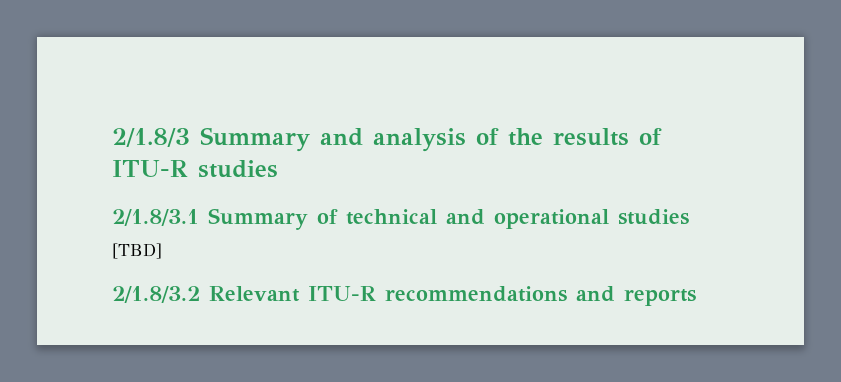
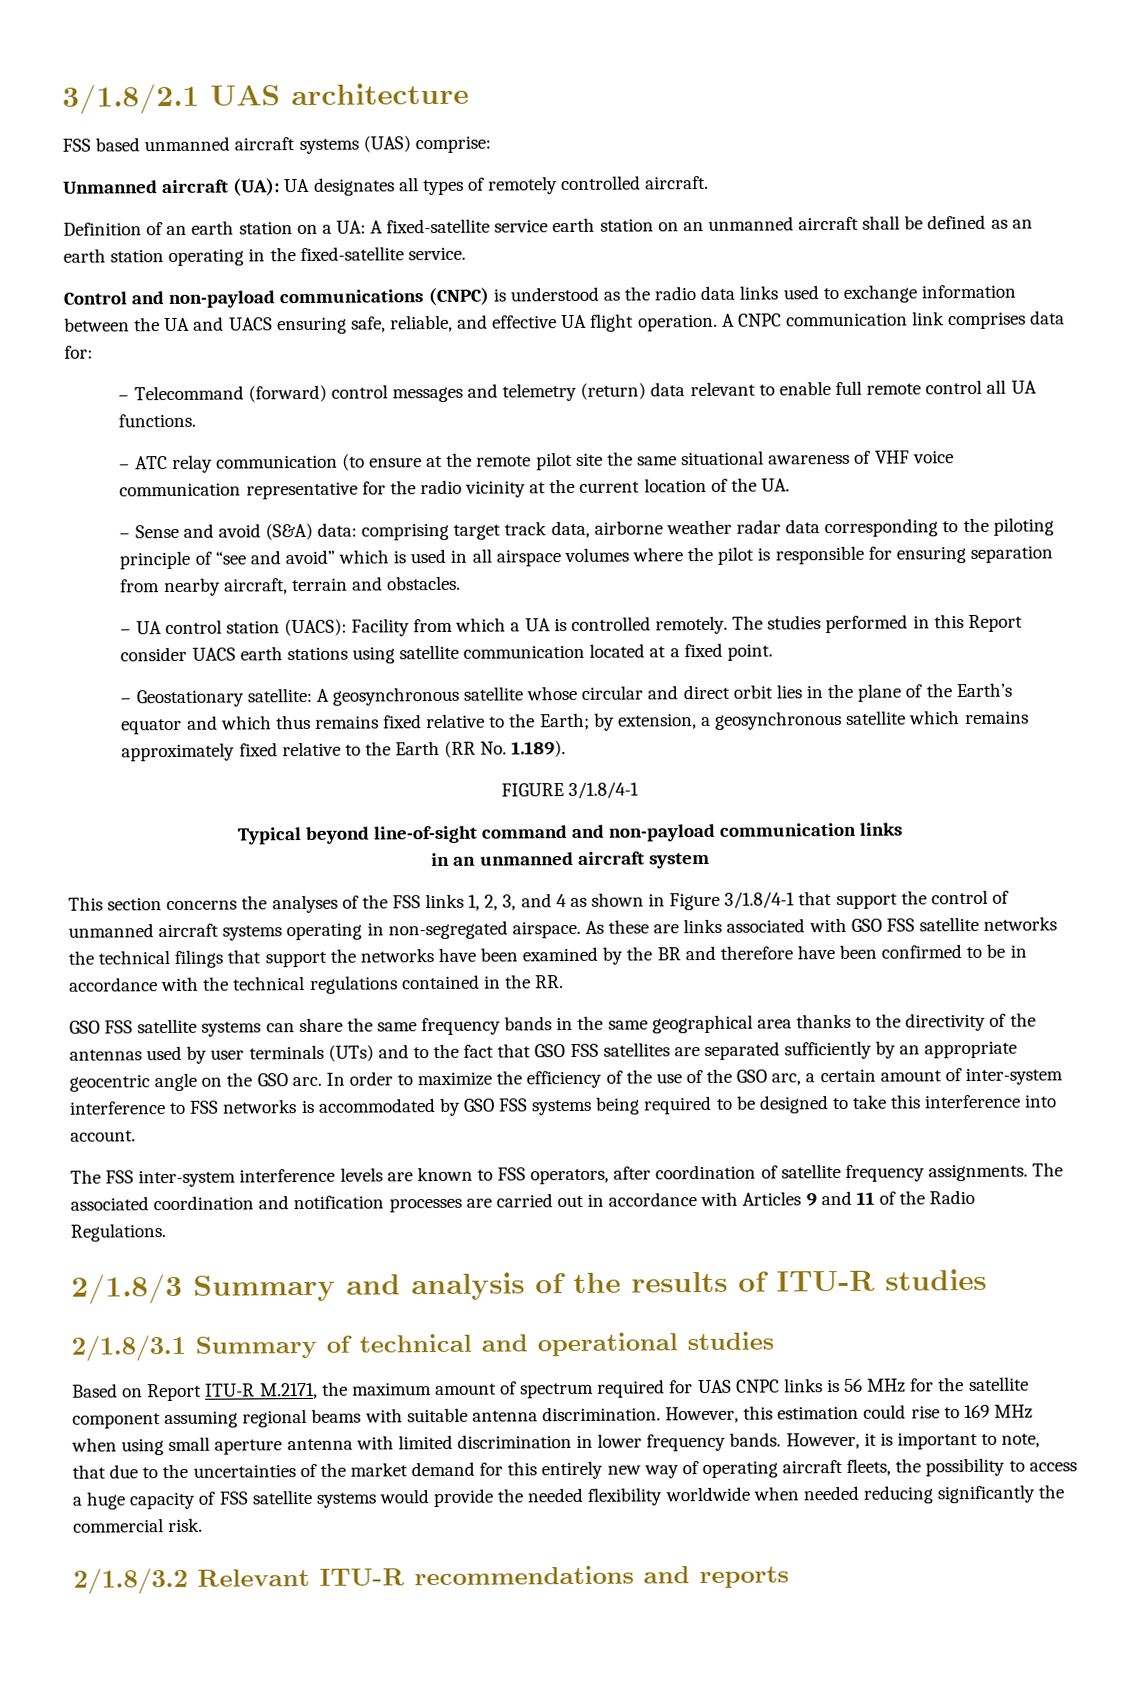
(112, 137) none -> [62,82,469,115] [62,135,491,155] [63,175,710,197] [63,214,1033,236] [63,246,466,266] [63,284,1016,308] [64,310,1066,335] [64,345,93,359] [118,379,1037,403] [118,413,197,428] [119,450,954,473] [119,477,790,500] [119,517,1054,541] [119,545,1053,570] [120,575,462,597] [120,614,1023,637] [120,642,773,664] [120,682,1012,708] [121,710,1029,735] [121,740,567,762] [500,781,640,800] [236,822,903,845] [431,851,710,869] [68,889,1009,914] [68,916,1058,941] [68,943,1027,968] [69,974,565,994] [69,1012,1036,1037] [69,1040,1018,1064] [69,1067,1063,1092] [69,1094,1058,1116] [70,1130,136,1142] [70,1162,1064,1188] [70,1189,976,1213] [70,1223,166,1242] 3/1.8/2.1 UAS architecture // FSS based unmanned aircraft systems (UAS) comprise: // Unmanned aircraft (UA): UA designates all types of remotely controlled aircraft. // Definition of an earth station on a UA: A fixed-satellite service earth station on an unmanned aircraft shall be defined as an earth station operating in the fixed-satellite service. // Control and non-payload communications (CNPC) is understood as the radio data links used to exchange information between the UA and UACS ensuring safe, reliable, and effective UA flight operation. A CNPC communication link comprises data for: // – Telecommand (forward) control messages and telemetry (return) data relevant to enable full remote control all UA functions. // – ATC relay communication (to ensure at the remote pilot site the same situational awareness of VHF voice communication representative for the radio vicinity at the current location of the UA. // – Sense and avoid (S&A) data: comprising target track data, airborne weather radar data corresponding to the piloting principle of “see and avoid” which is used in all airspace volumes where the pilot is responsible for ensuring separation from nearby aircraft, terrain and obstacles. // – UA control station (UACS): Facility from which a UA is controlled remotely. The studies performed in this Report consider UACS earth stations using satellite communication located at a fixed point. // – Geostationary satellite: A geosynchronous satellite whose circular and direct orbit lies in the plane of the Earth’s equator and which thus remains fixed relative to the Earth; by extension, a geosynchronous satellite which remains approximately fixed relative to the Earth (RR No. 1.189). // FIGURE 3/1.8/4-1 // Typical beyond line-of-sight command and non-payload communication links // in an unmanned aircraft system // This section concerns the analyses of the FSS links 1, 2, 3, and 4 as shown in Figure 3/1.8/4-1 that support the control of unmanned aircraft systems operating in non-segregated airspace. As these are links associated with GSO FSS satellite networks the technical filings that support the networks have been examined by the BR and therefore have been confirmed to be in accordance with the technical regulations contained in the RR. // GSO FSS satellite systems can share the same frequency bands in the same geographical area thanks to the directivity of the antennas used by user terminals (UTs) and to the fact that GSO FSS satellites are separated sufficiently by an appropriate geocentric angle on the GSO arc. In order to maximize the efficiency of the use of the GSO arc, a certain amount of inter-system interference to FSS networks is accommodated by GSO FSS systems being required to be designed to take this interference into account. // The FSS inter-system interference levels are known to FSS operators, after coordination of satellite frequency assignments. The associated coordination and notification processes are carried out in accordance with Articles 9 and 11 of the Radio Regulations. //
[112,243,162,259] [TBD] -> [72,1376,1029,1402] [72,1404,1033,1429] [71,1431,1041,1456] [72,1457,1077,1480] [72,1484,1065,1510] [73,1517,204,1533] Based on Report ITU-R M.2171, the maximum amount of spectrum required for UAS CNPC links is 56 MHz for the satellite component assuming regional beams with suitable antenna discrimination. However, this estimation could rise to 169 MHz when using small aperture antenna with limited discrimination in lower frequency bands. However, it is important to note, that due to the uncertainties of the market demand for this entirely new way of operating aircraft fleets, the possibility to access a huge capacity of FSS satellite systems would provide the needed flexibility worldwide when needed reducing significantly the commercial risk.

